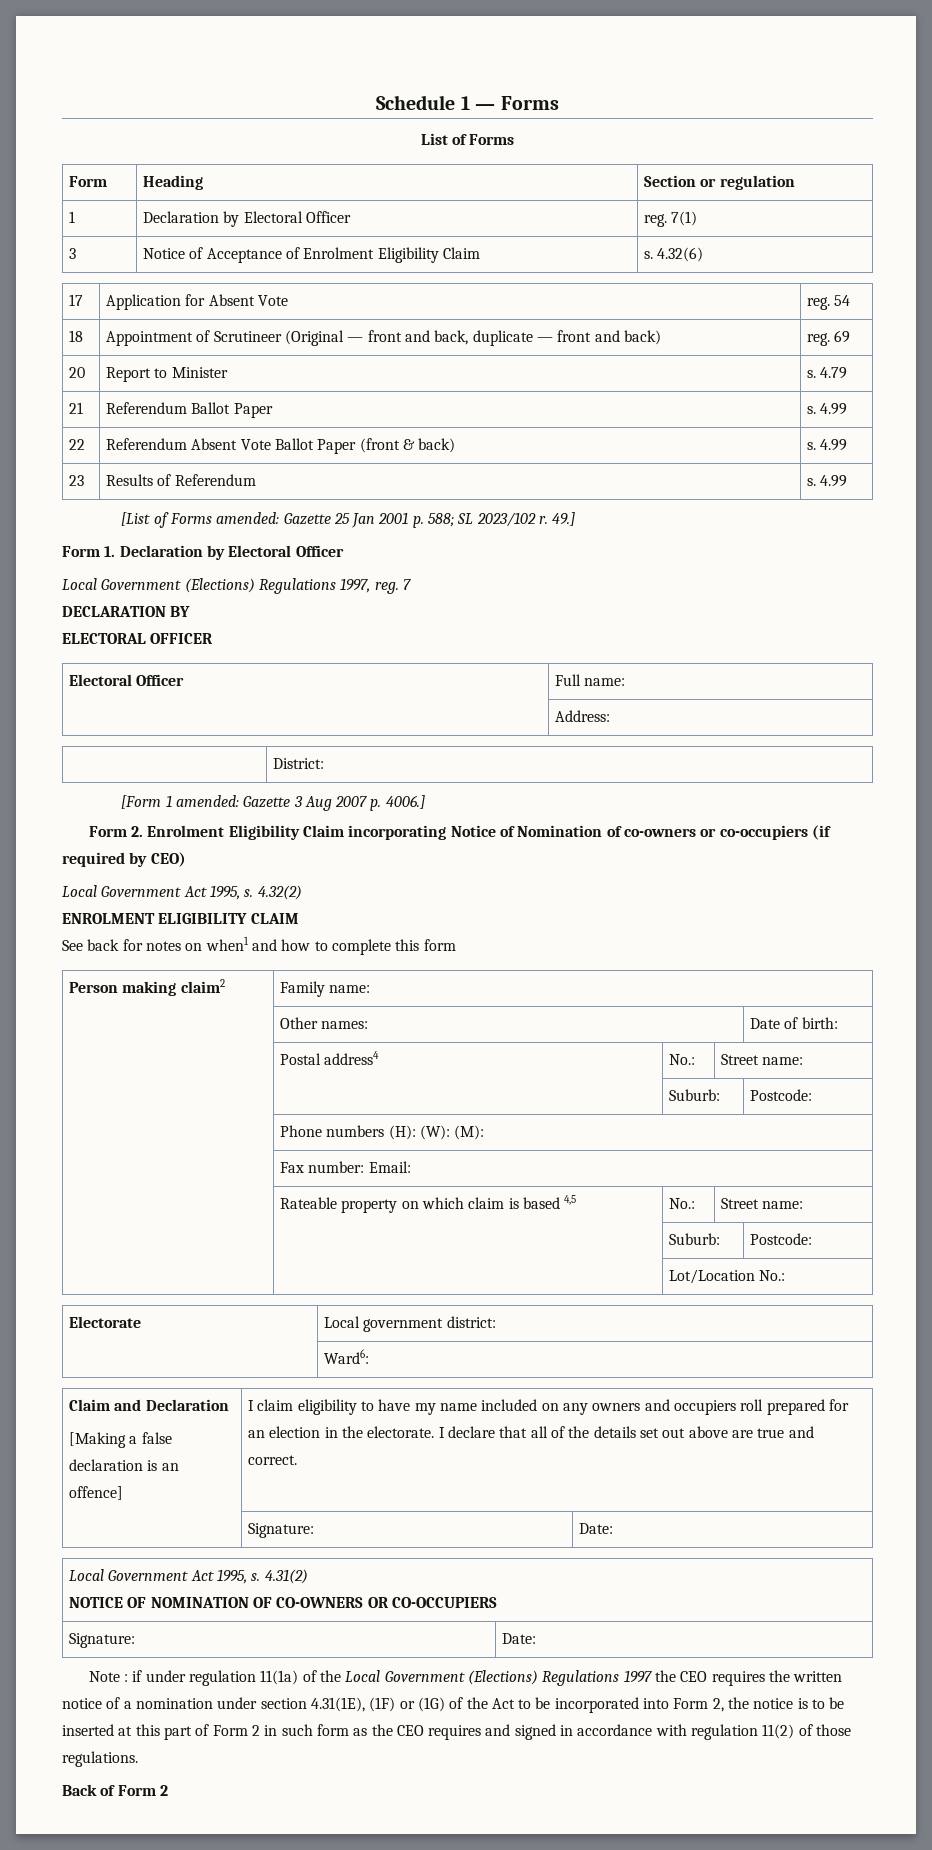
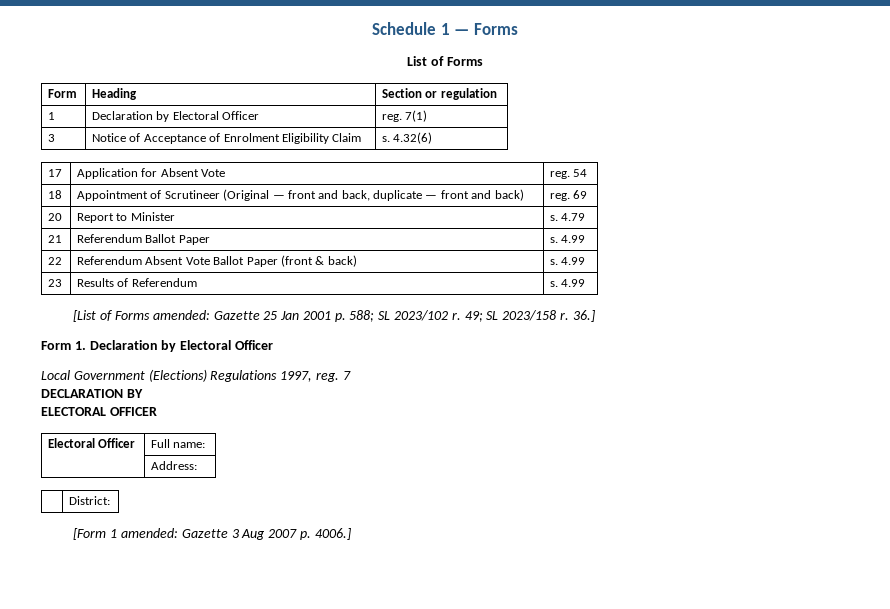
[552,512,576,526] 49.] -> [464,310,595,322] 49; SL 2023/158 r. 36.]
[88,825,831,840] [62,852,186,867] [62,885,302,900] [62,913,299,924] [62,936,456,955] [69,979,225,996] [280,981,371,997] [280,1017,369,1029] [750,1017,838,1029] [280,1051,380,1065] [669,1054,696,1065] [721,1054,804,1065] [669,1089,721,1101] [750,1089,813,1101] [280,1125,485,1140] [280,1161,411,1173] [280,1195,577,1213] [669,1198,696,1209] [721,1198,804,1209] [669,1233,721,1245] [750,1233,813,1245] [669,1269,786,1284] [69,1316,142,1328] [324,1316,496,1332] [324,1349,370,1364] [69,1399,229,1411] [69,1432,172,1448] [69,1459,179,1471] [69,1486,124,1500] [248,1399,849,1415] [248,1426,814,1438] [248,1455,298,1465] [248,1523,315,1538] [579,1523,614,1534] [69,1569,308,1584] [69,1597,498,1608] [69,1633,136,1648] [502,1633,537,1644] [88,1670,843,1686] [62,1697,845,1713] [62,1724,852,1740] [62,1751,138,1767] [62,1784,168,1796] // Form 2. Enrolment Eligibility Claim incorporating Notice of Nomination of co-owners or co-occupiers (if required by CEO) // Local Government Act 1995, s. 4.32(2) // ENROLMENT ELIGIBILITY CLAIM // See back for notes on when1 and how to complete this form // Person making claim2 | Family name: // | Other names: | Date of birth: // | Postal address4 | No.: | Street name: // | | Suburb: | Postcode: // | Phone numbers (H): (W): (M): // | Fax number: Email: // | Rateable property on which claim is based 4,5 | No.: | Street name: // | | Suburb: | Postcode: // | | Lot/Location No.: // Electorate | Local government district: // | Ward6: // Claim and Declaration // [Making a false declaration is an offence] | I claim eligibility to have my name included on any owners and occupiers roll prepared for an election in the electorate. I declare that all of the details set out above are true and correct. // | Signature: | Date: // Local Government Act 1995, s. 4.31(2) // NOTICE OF NOMINATION OF CO-OWNERS OR CO-OCCUPIERS // Signature: | Date: // Note : if under regulation 11(1a) of the Local Government (Elections) Regulations 1997 the CEO requires the written notice of a nomination under section 4.31(1E), (1F) or (1G) of the Act to be incorporated into Form 2, the notice is to be inserted at this part of Form 2 in such form as the CEO requires and signed in accordance with regulation 11(2) of those regulations. // Back of Form 2 -> (351, 534) none

